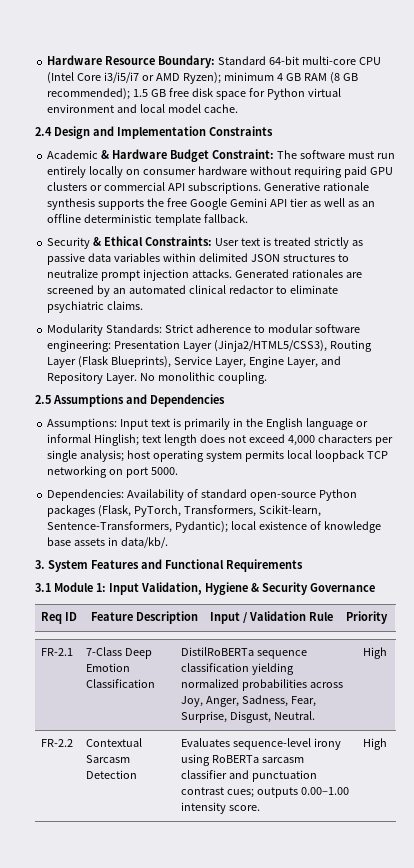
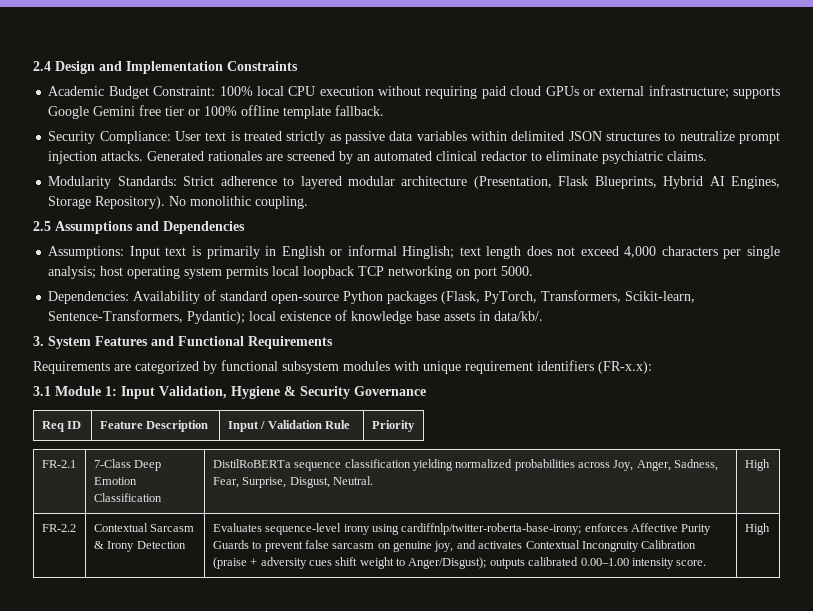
[47,55,381,68] [47,72,358,84] [47,88,341,100] [47,104,238,113] Hardware Resource Boundary: Standard 64-bit multi-core CPU (Intel Core i3/i5/i7 or AMD Ryzen); minimum 4 GB RAM (8 GB recommended); 1.5 GB free disk space for Python virtual environment and local model cache. // -> (33, 66) none
[101,149,395,162] [47,166,393,178] [47,182,369,194] [47,198,375,210] [47,214,153,223] & Hardware Budget Constraint: The software must run entirely locally on consumer hardware without requiring paid GPU clusters or commercial API subscriptions. Generative rationale synthesis supports the free Google Gemini API tier as well as an offline deterministic -> [108,85,780,99] [48,105,280,119] Budget Constraint: 100% local CPU execution without requiring paid cloud GPUs or external infrastructure; supports Google Gemini free tier or 100% offline
[93,236,213,246] & Ethical Constraints: -> [99,131,171,144] Compliance:
[267,324,360,333] [47,340,372,352] [47,356,341,368] [47,372,138,384] modular software engineering: Presentation Layer (Jinja2/HTML5/CSS3), Routing Layer (Flask Blueprints), Service Layer, Engine Layer, and Repository Layer. -> [300,176,780,189] [48,196,166,209] layered modular architecture (Presentation, Flask Blueprints, Hybrid AI Engines, Storage Repository).
[245,418,353,430] the English language -> [281,246,325,259] English
(303, 565) none -> [33,360,652,374] // Requirements are categorized by functional subsystem modules with unique requirement identifiers (FR-x.x):
(131, 759) none -> [93,541,135,552] & Irony
[212,755,305,763] [181,770,318,782] [181,787,299,798] RoBERTa sarcasm classifier and punctuation contrast cues; outputs -> [401,523,712,535] [212,540,697,552] [212,557,579,569] cardiffnlp/twitter-roberta-base-irony; enforces Affective Purity Guards to prevent false sarcasm on genuine joy, and activates Contextual Incongruity Calibration (praise + adversity cues shift weight to Anger/Disgust); outputs calibrated

